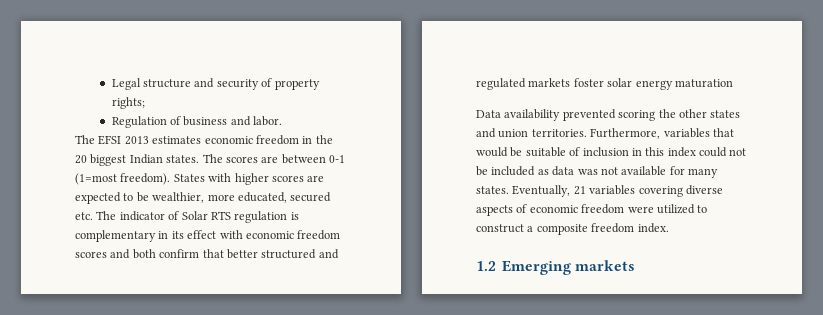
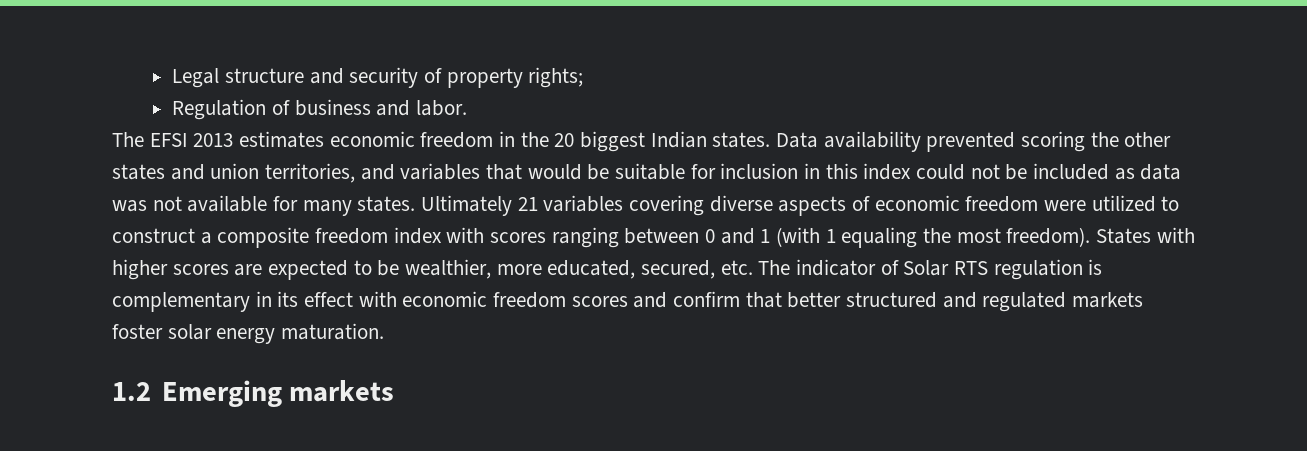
[202,154,345,164] [75,173,117,185] The scores are between 0-1 (1=most -> [776,131,1172,152] [112,163,1182,183] [112,195,1180,216] [112,227,1001,248] Data availability prevented scoring the other states and union territories, and variables that would be suitable for inclusion in this index could not be included as data was not available for many states. Ultimately 21 variables covering diverse aspects of economic freedom were utilized to construct a composite freedom index with scores ranging between 0 and 1 (with 1 equaling the most
[290,192,332,202] secured -> [641,260,716,279] secured,
[132,249,156,259] both -> (668, 300) none
[674,79,733,88] [476,109,741,121] [476,128,734,139] [476,147,747,157] [476,166,718,178] [476,185,723,197] [476,204,708,216] [476,223,669,235] maturation // Data availability prevented scoring the other states and union territories. Furthermore, variables that would be suitable of inclusion in this index could not be included as data was not available for many states. Eventually, 21 variables covering diverse aspects of economic freedom were utilized to construct a composite freedom index. -> [281,323,385,340] maturation.

